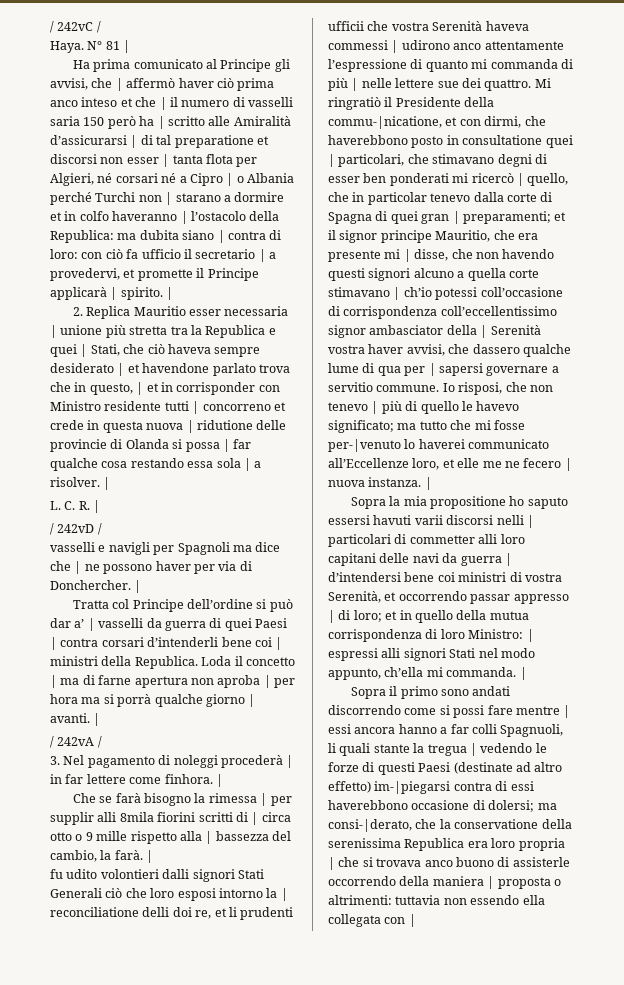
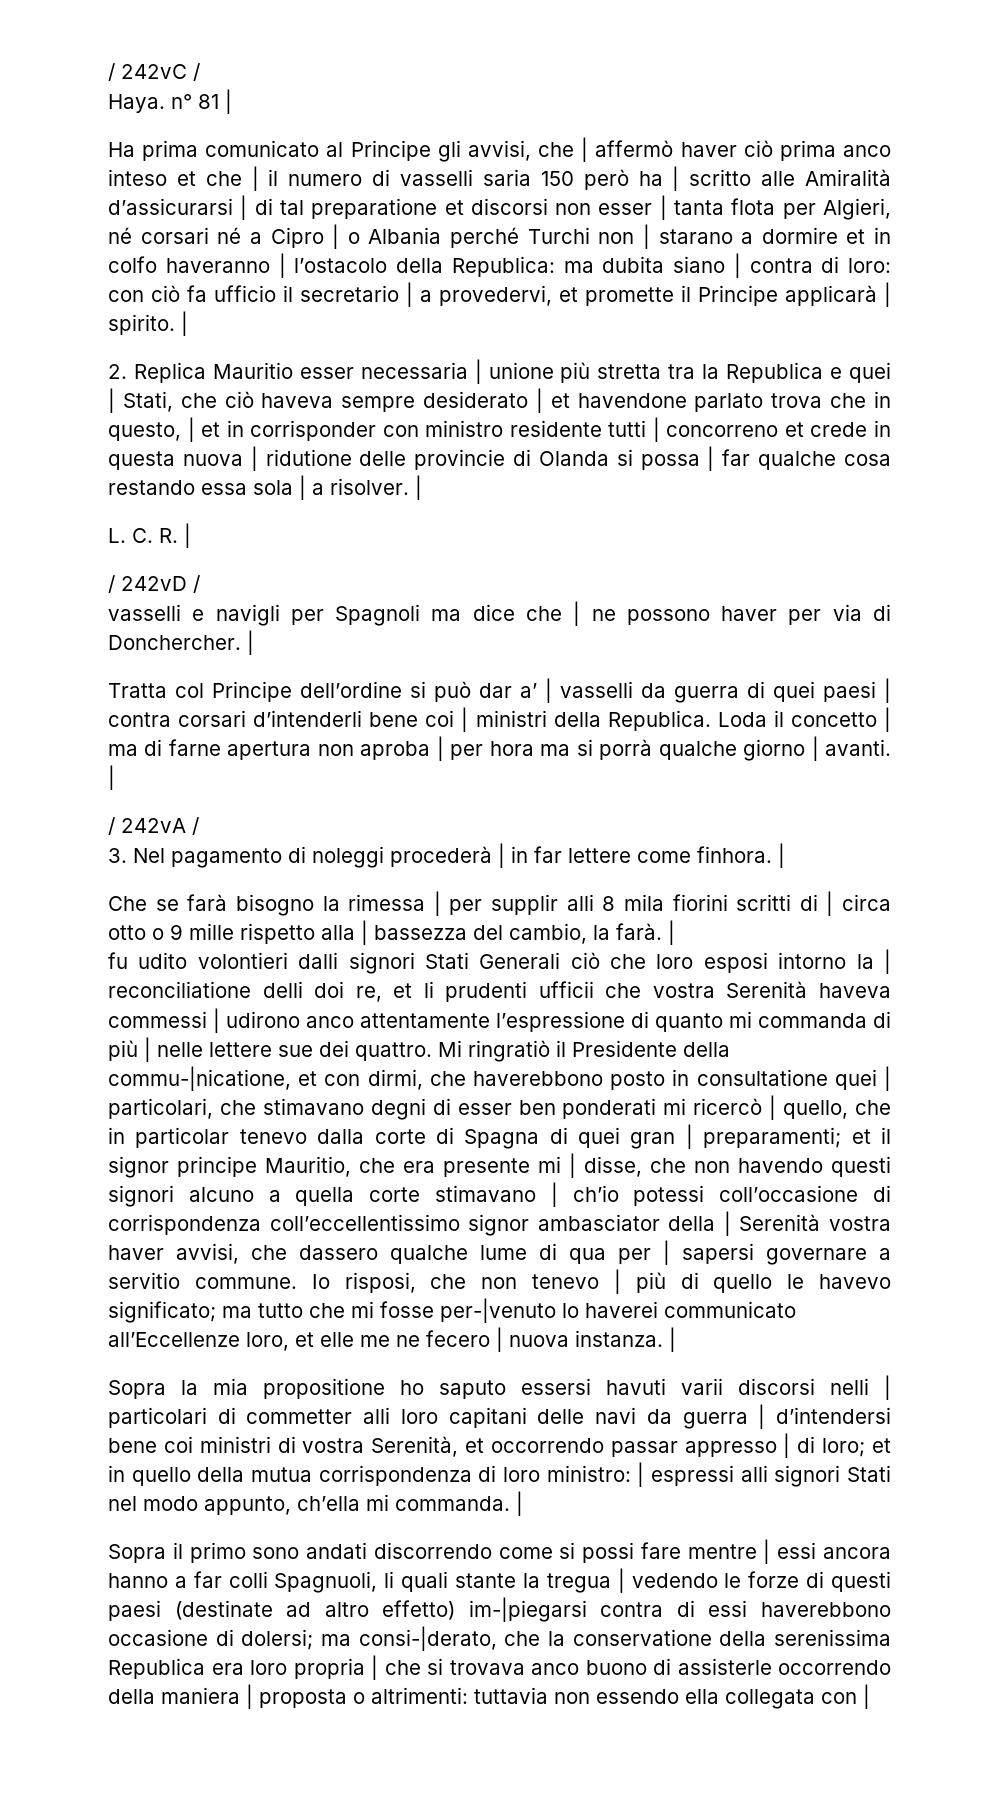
[87,41,103,50] N° -> [171,94,192,109] n°
[50,401,101,411] Ministro -> [425,420,504,437] ministro
[255,618,287,628] Paesi -> [823,681,876,702] paesi
[119,812,154,822] 8mila -> [602,894,664,911] 8 mila
[468,629,524,639] Ministro: -> [546,1465,631,1482] ministro:
[418,762,451,772] Paesi -> [108,1600,161,1621] paesi

